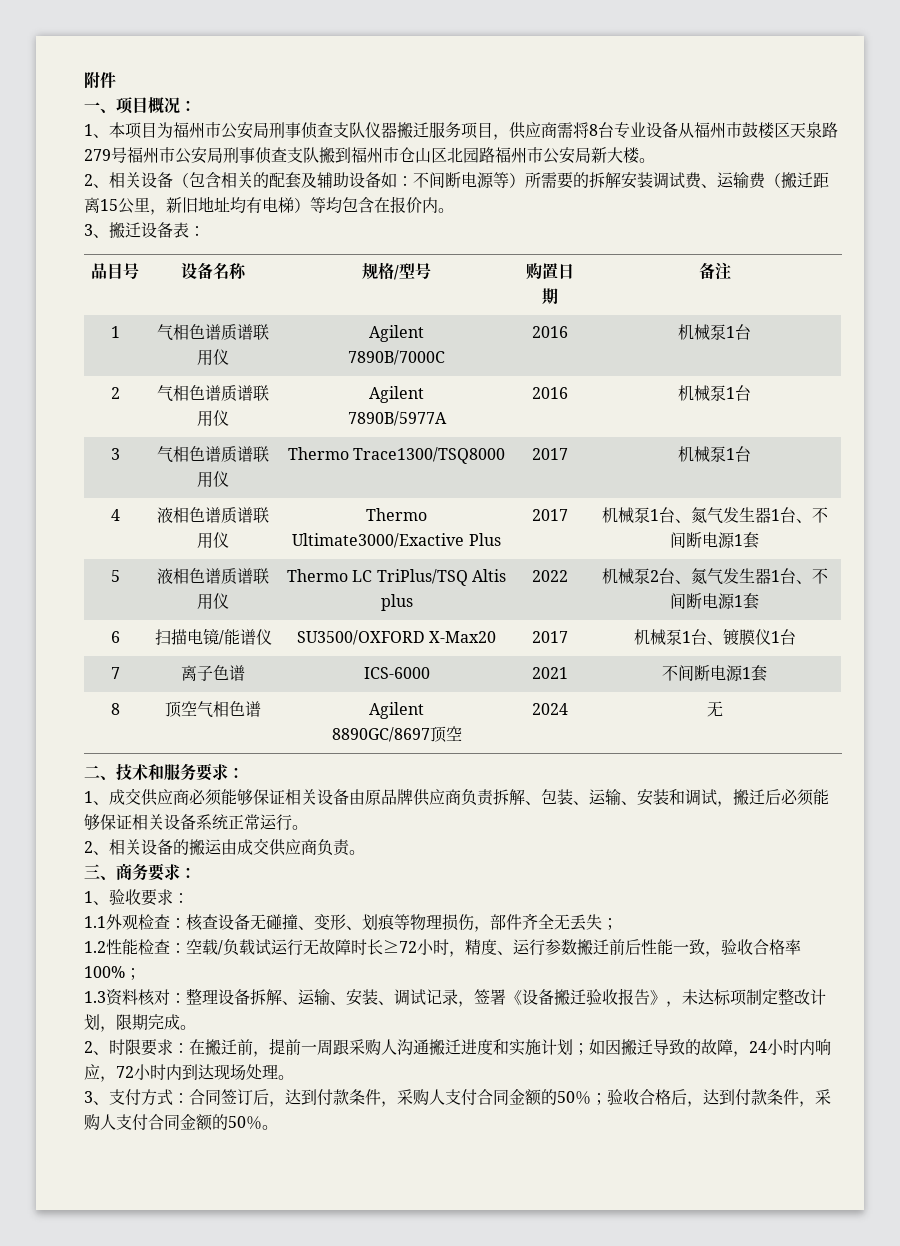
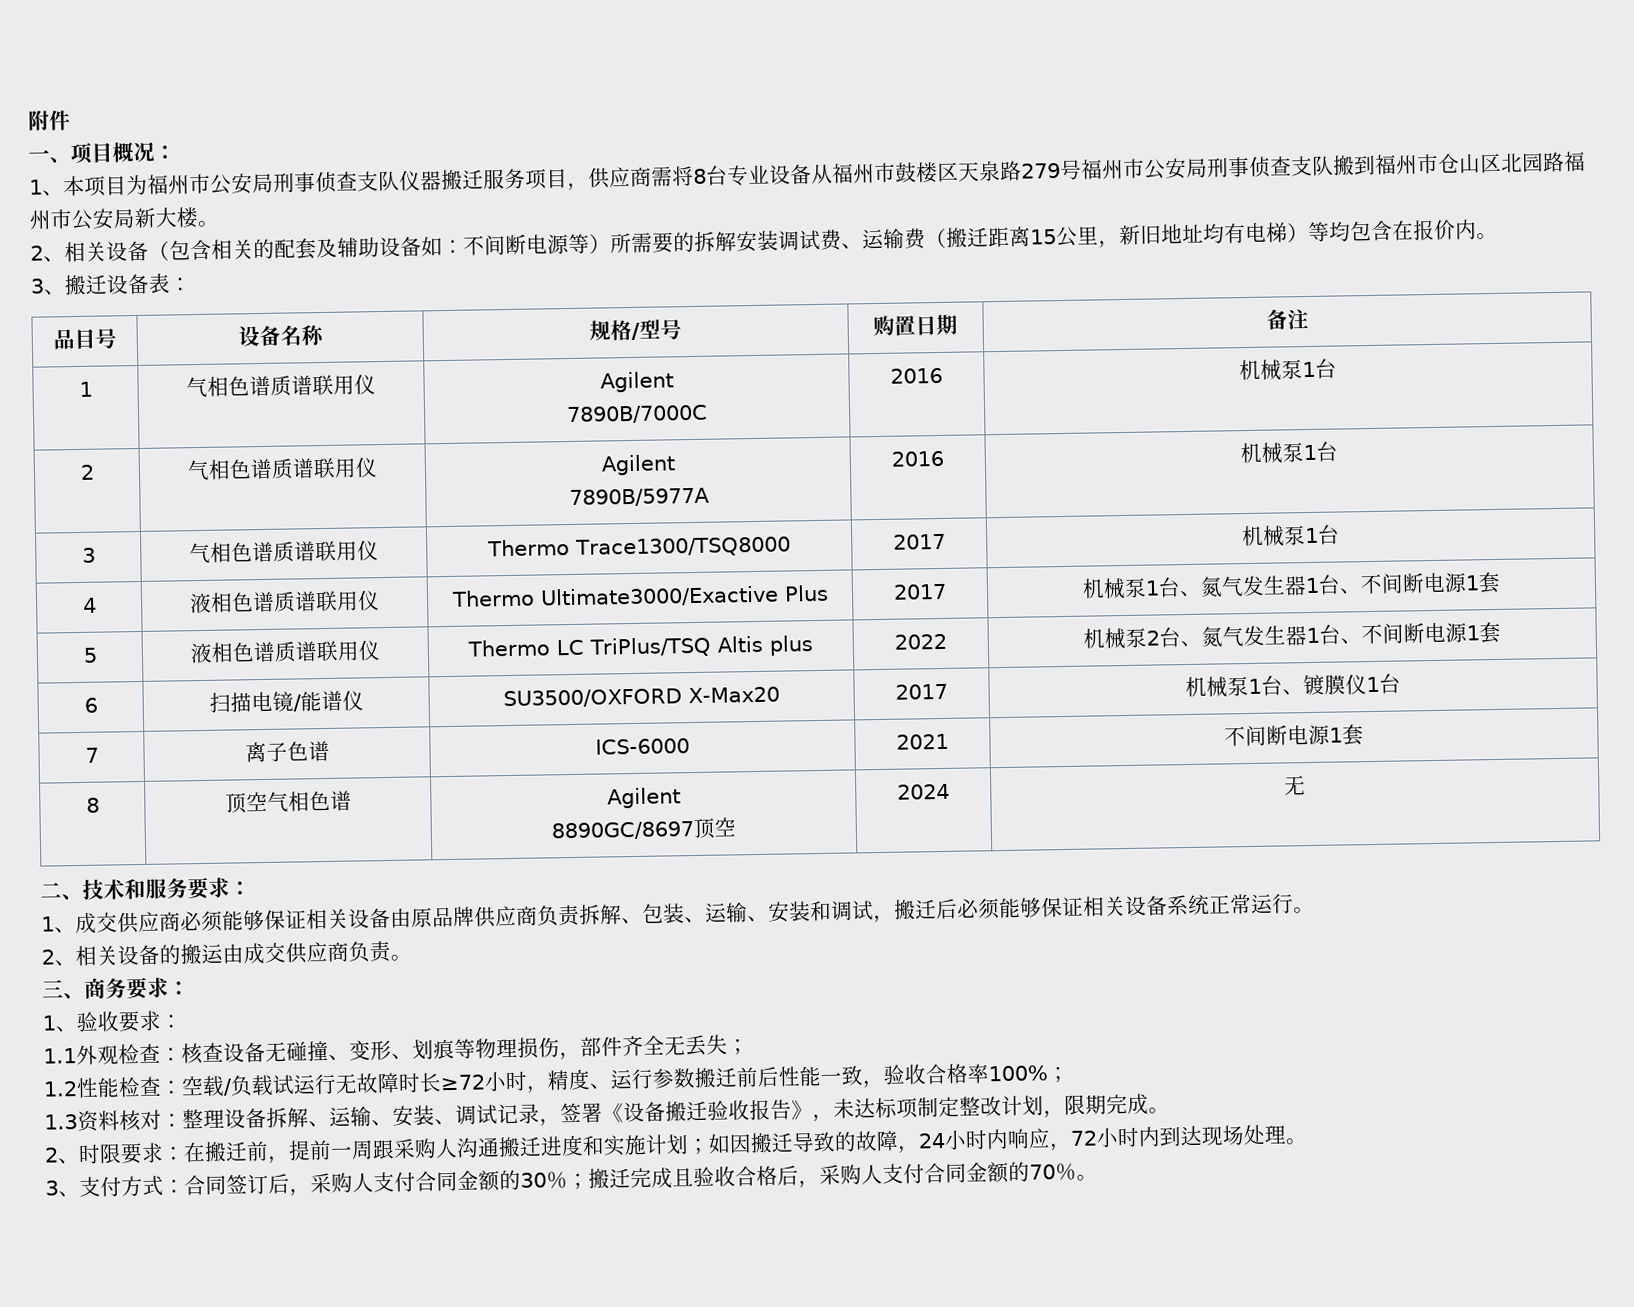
[285,1089,831,1107] [84,1114,246,1131] 达到付款条件，采购人支付合同金额的50％；验收合格后，达到付款条件，采购人支付合同金额的50 -> [310,1161,1056,1194] 采购人支付合同金额的30％；搬迁完成且验收合格后，采购人支付合同金额的70

